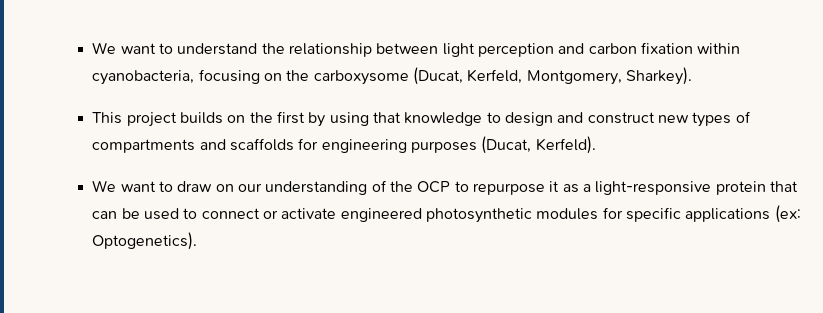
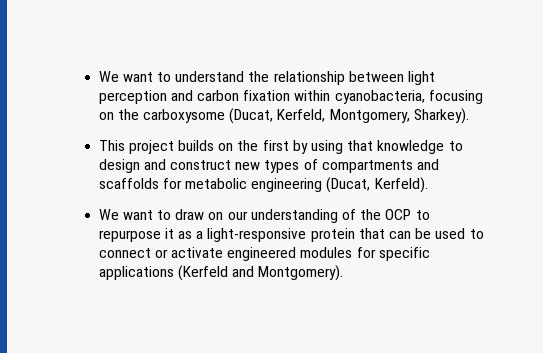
[321,139,478,153] engineering purposes -> [185,178,323,192] metabolic engineering
[426,208,533,223] photosynthetic -> (297, 254) none
[774,205,801,223] [92,232,198,250] (ex: Optogenetics). -> [177,265,344,281] (Kerfeld and Montgomery).

